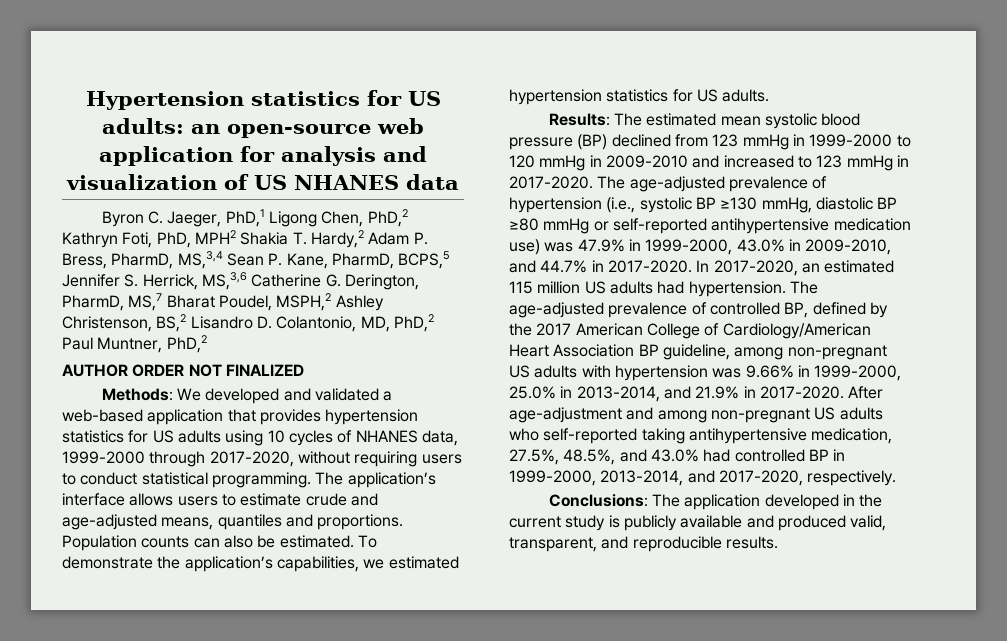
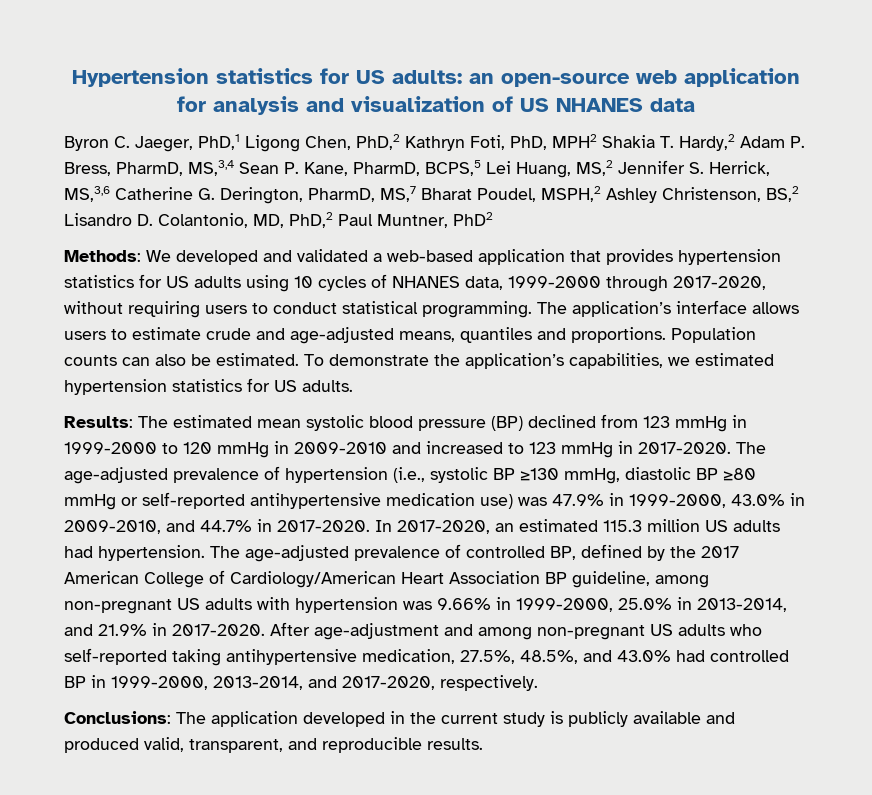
(451, 260) none -> [486,160,613,178] Lei Huang, MS,2
[166,335,207,353] [62,364,304,377] PhD,2 // AUTHOR ORDER NOT FINALIZED -> [453,212,493,226] PhD2
[509,281,533,294] 115 -> [603,520,642,532] 115.3

